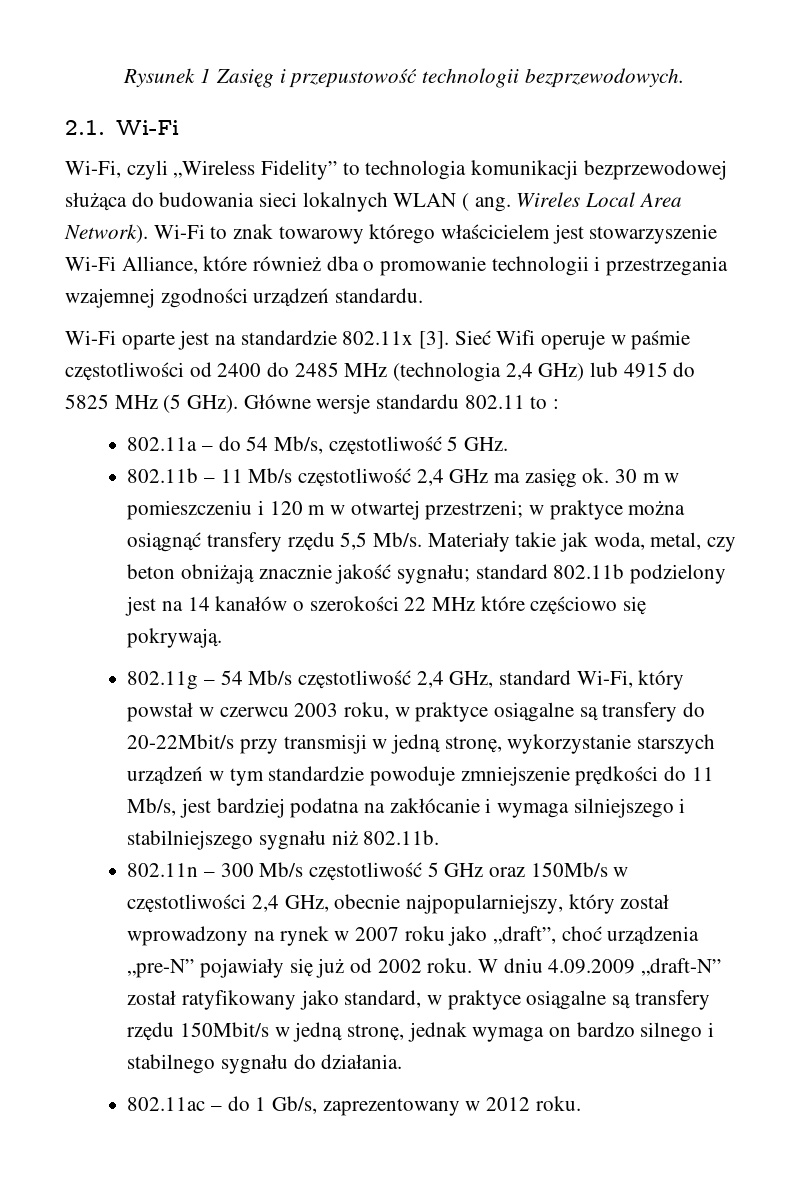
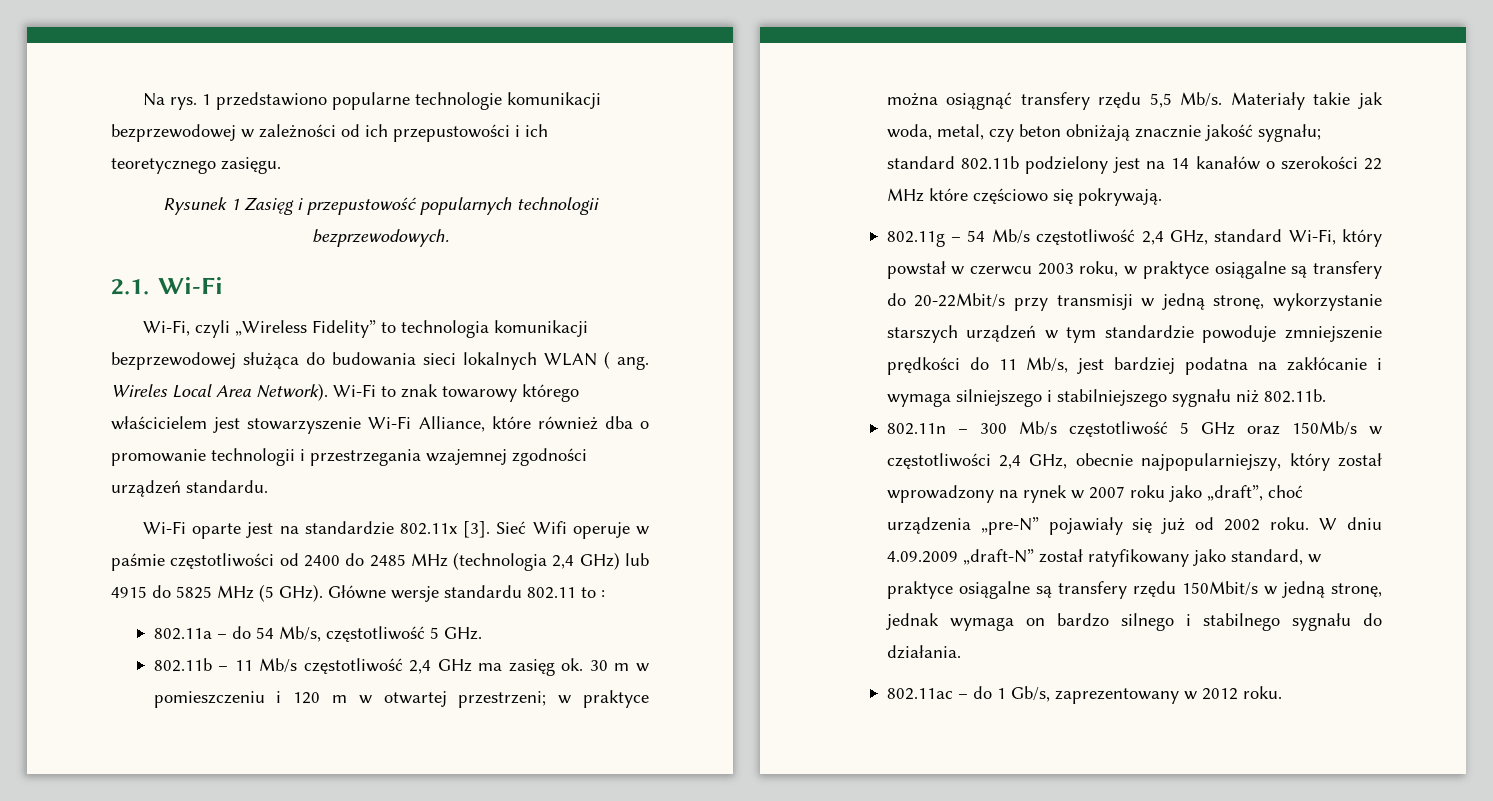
(123, 78) none -> [142,92,601,110] [111,124,548,142] [111,157,281,174] Na rys. 1 przedstawiono popularne technologie komunikacji bezprzewodowej w zależności od ich przepustowości i ich teoretycznego zasięgu. //
(418, 78) none -> [419,197,512,215] popularnych

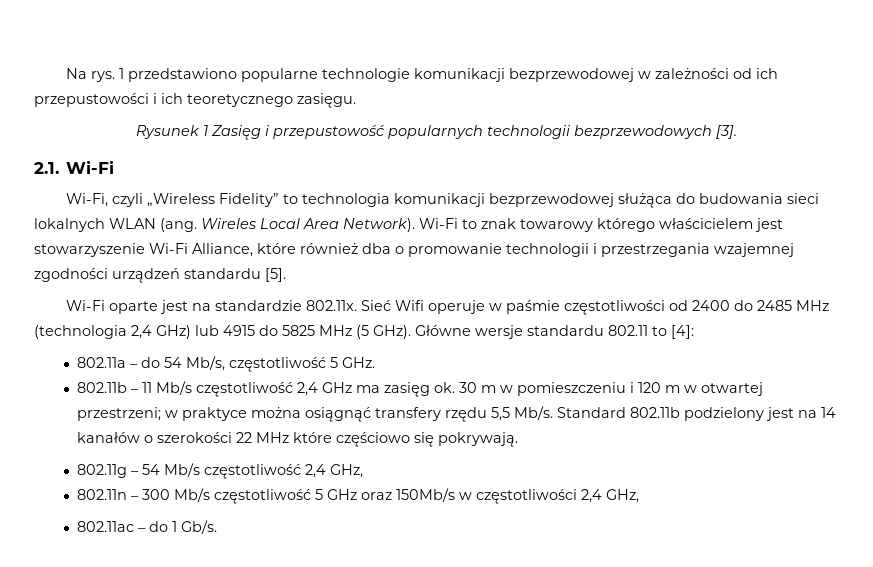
[311,229,449,247] bezprzewodowych. -> [574,125,737,139] bezprzewodowych [3].
[604,351,649,370] ( ang. -> [160,218,197,232] (ang.
[186,480,268,493] standardu. -> [184,268,286,282] standardu [5].
[399,521,491,538] 802.11x [3]. -> [305,300,357,311] 802.11x.
[601,590,605,598] : -> [671,325,694,339] [4]:
[1230,92,1383,110] [886,124,1321,142] [886,156,955,169] Materiały takie jak woda, metal, czy beton obniżają znacznie jakość sygnału; standard -> [557,407,627,418] Standard
[1214,229,1382,247] [886,261,1382,279] [886,293,1382,311] [886,325,1382,343] [886,357,1382,375] [886,389,1326,407] standard Wi-Fi, który powstał w czerwcu 2003 roku, w praktyce osiągalne są transfery do 20-22Mbit/s przy transmisji w jedną stronę, wykorzystanie starszych urządzeń w tym standardzie powoduje zmniejszenie prędkości do 11 Mb/s, jest bardziej podatna na zakłócanie i wymaga silniejszego i stabilniejszego sygnału niż 802.11b. -> (364, 471) none
[1075,453,1382,471] [886,485,1303,503] [886,517,1383,535] [886,549,1321,567] [886,581,1382,599] [885,613,1382,631] [886,645,961,659] obecnie najpopularniejszy, który został wprowadzony na rynek w 2007 roku jako „draft”, choć urządzenia „pre-N” pojawiały się już od 2002 roku. W dniu 4.09.2009 „draft-N” został ratyfikowany jako standard, w praktyce osiągalne są transfery rzędu 150Mbit/s w jedną stronę, jednak wymaga on bardzo silnego i stabilnego sygnału do działania. -> (640, 496) none
[1010,686,1282,704] Gb/s, zaprezentowany w 2012 roku. -> [181,520,218,534] Gb/s.

